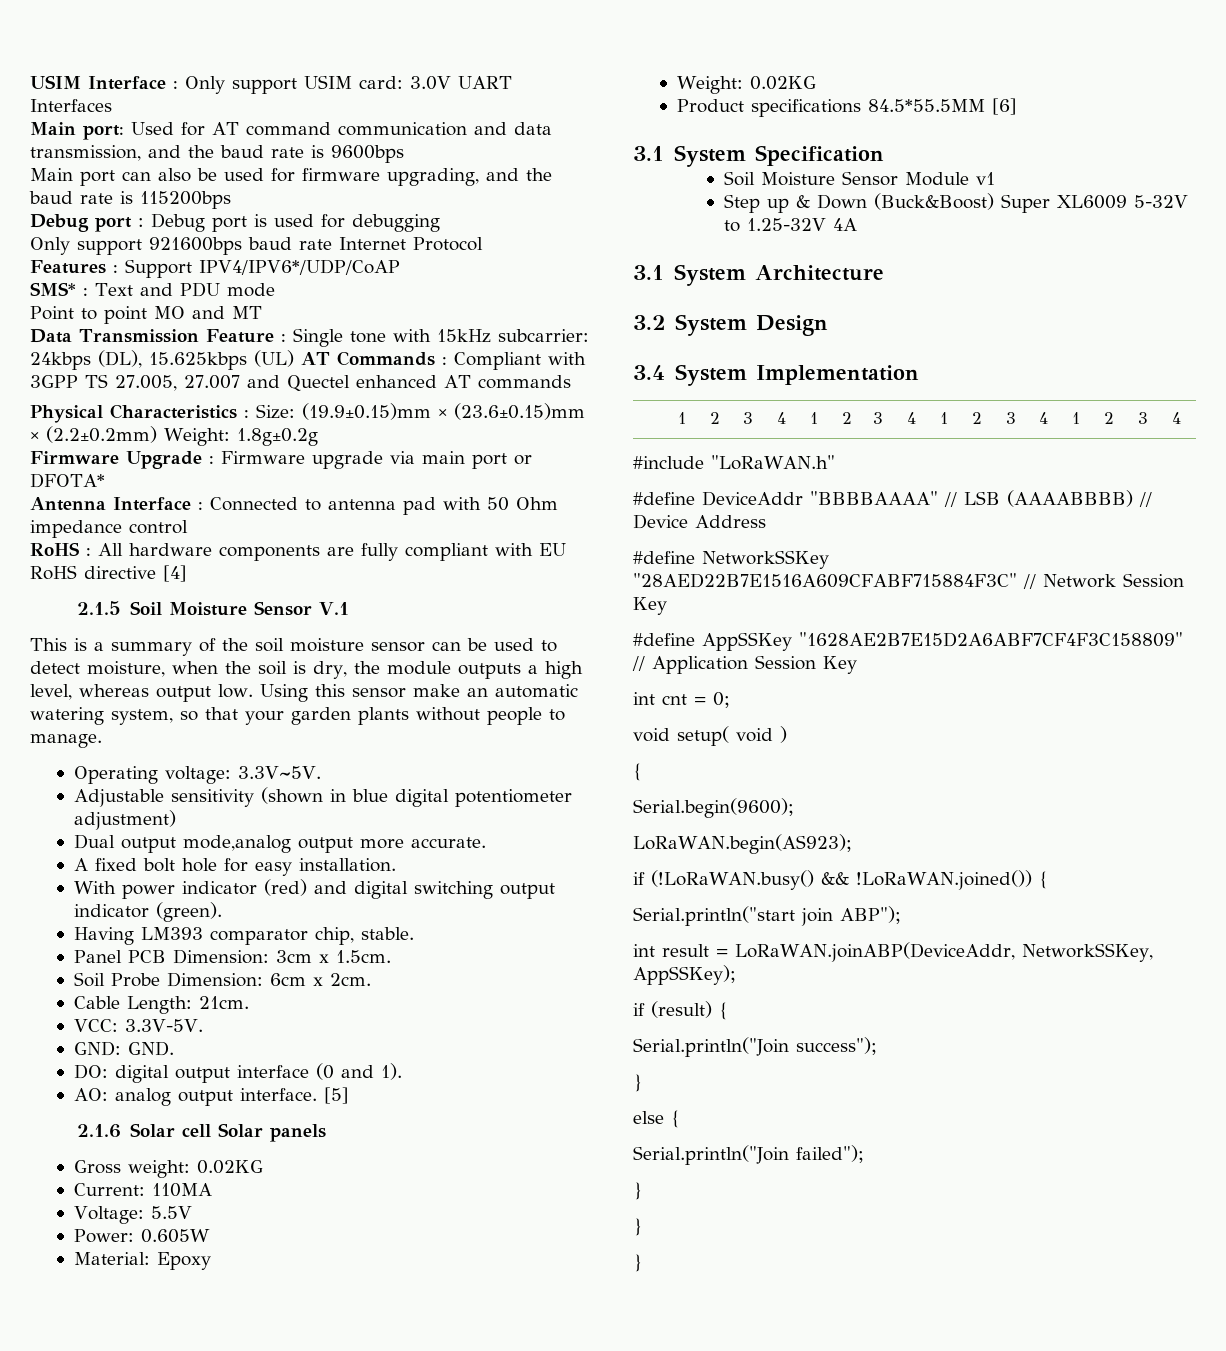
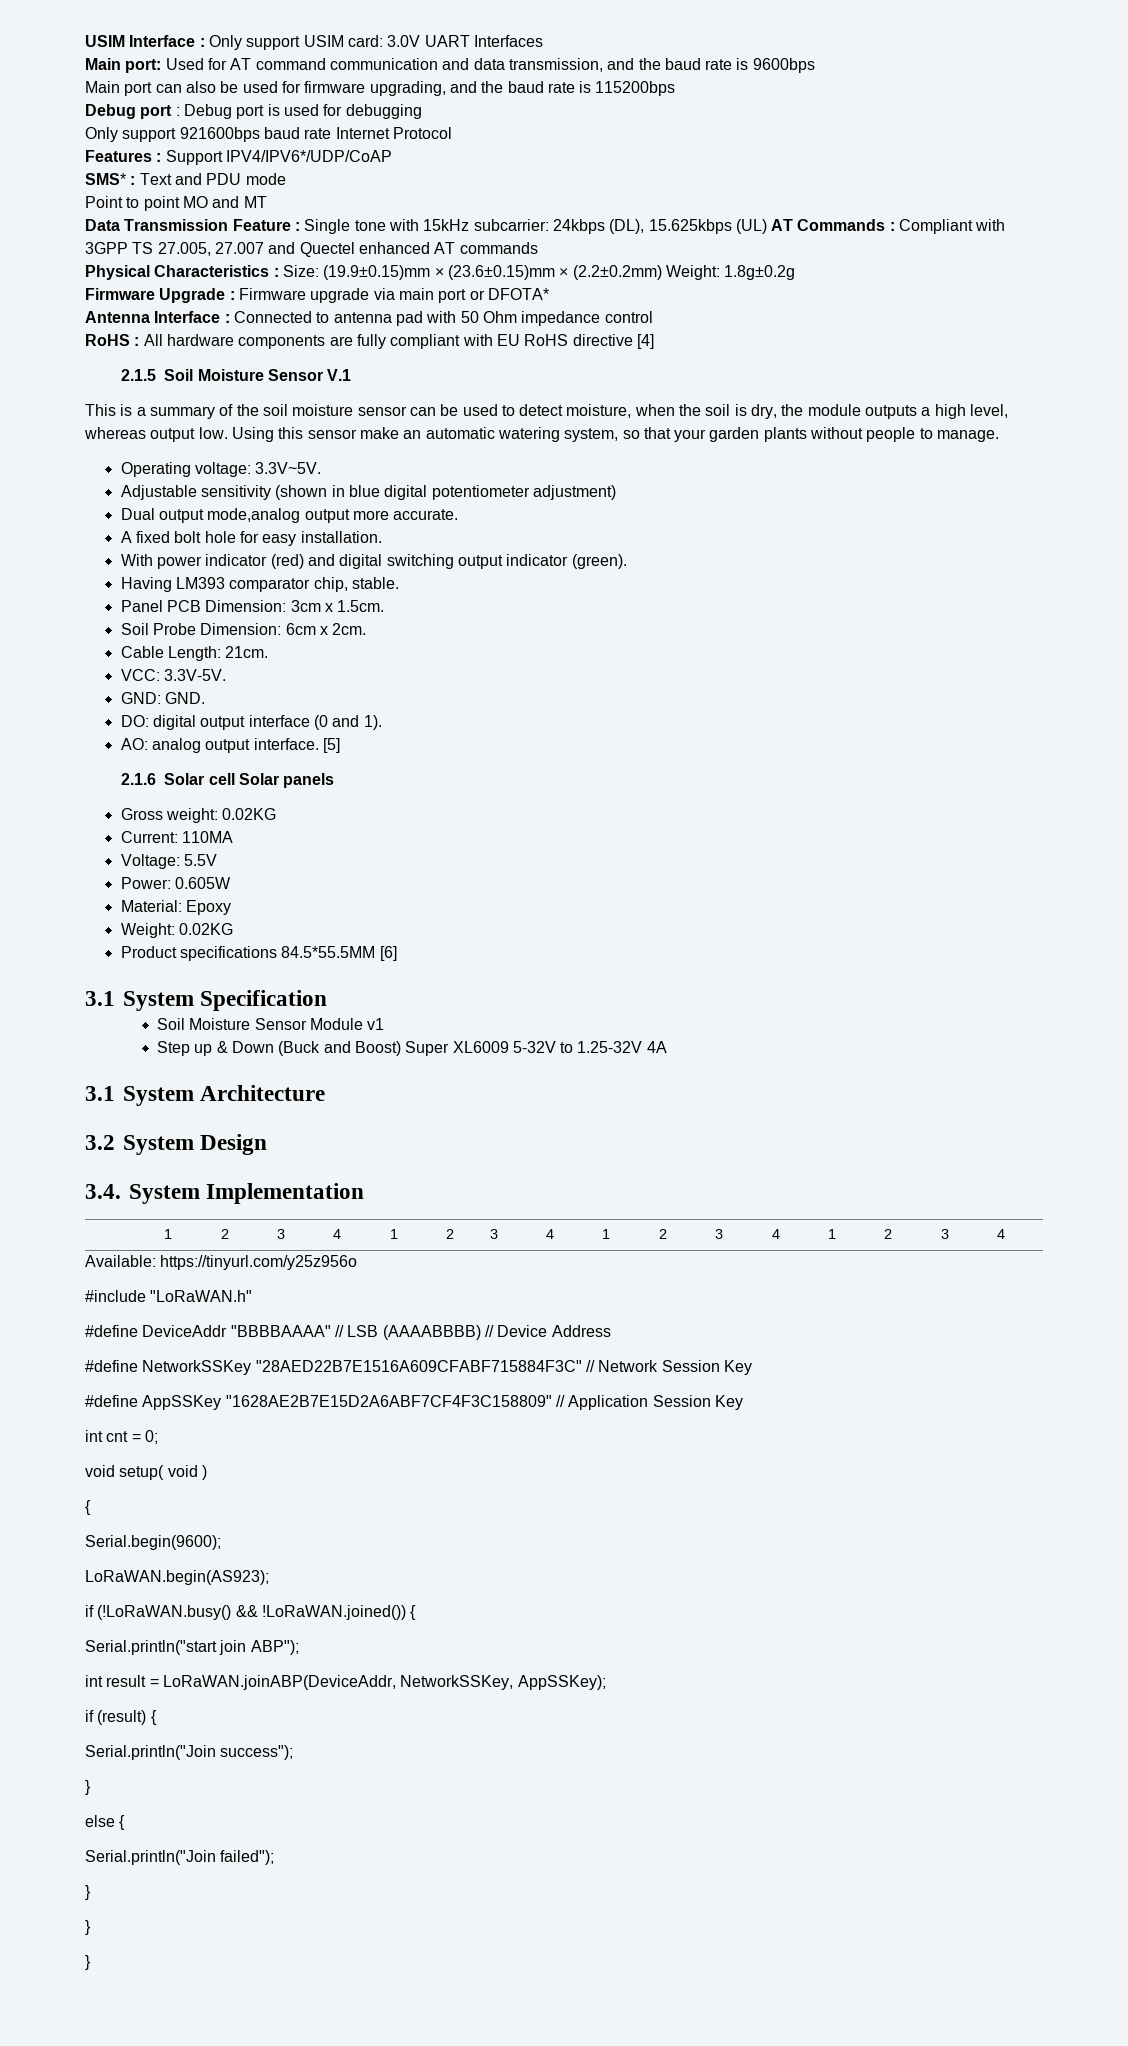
[873,193,994,210] (Buck&Boost) -> [278,1041,401,1056] (Buck and Boost)
[633,365,665,380] 3.4 -> [85,1184,121,1199] 3.4.
(1181, 418) none -> [85,1255,358,1270] // Available: https://tinyurl.com/y25z956o

